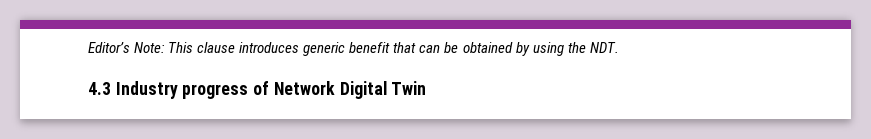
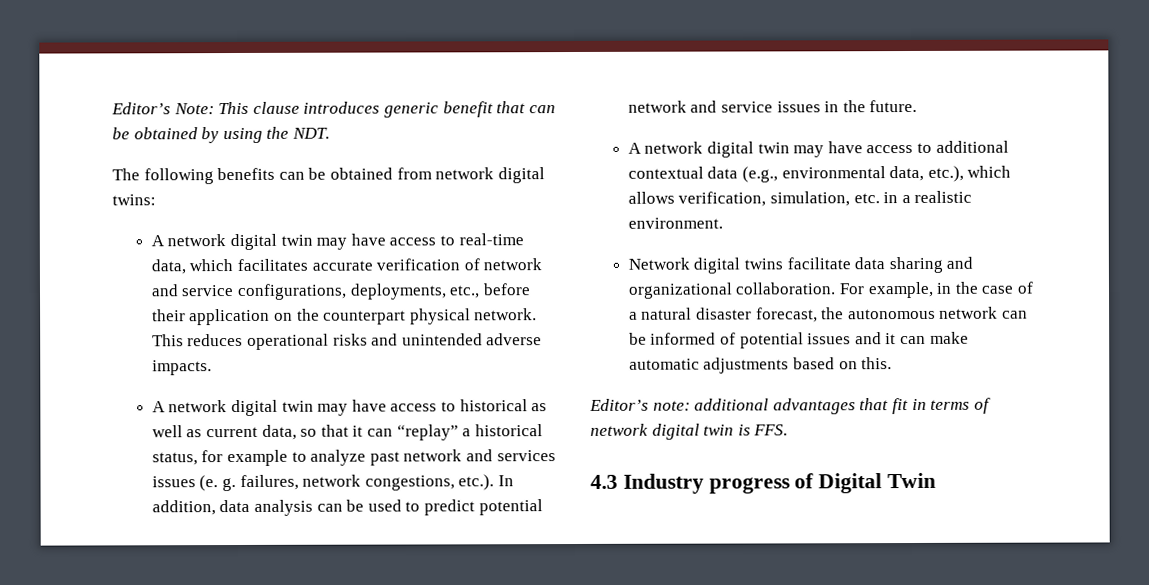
(619, 47) none -> [112,167,545,185] [112,194,156,206] [150,233,524,251] [150,258,543,275] [150,283,531,300] [151,308,538,326] [151,333,543,350] [151,360,212,376] [151,399,548,417] [151,424,543,441] [151,449,556,467] [151,474,515,492] [151,499,543,516] [627,99,918,113] [627,140,1009,158] [627,165,1012,183] [627,190,973,207] [627,217,723,229] [627,256,974,274] [627,281,1035,299] [628,306,1029,323] [628,331,969,349] [628,357,893,374] [589,397,991,415] [590,423,789,440] // The following benefits can be obtained from network digital twins: // A network digital twin may have access to real-time data, which facilitates accurate verification of network and service configurations, deployments, etc., before their application on the counterpart physical network. This reduces operational risks and unintended adverse impacts. // A network digital twin may have access to historical as well as current data, so that it can “replay” a historical status, for example to analyze past network and services issues (e. g. failures, network congestions, etc.). In addition, data analysis can be used to predict potential network and service issues in the future. // A network digital twin may have access to additional contextual data (e.g., environmental data, etc.), which allows verification, simulation, etc. in a realistic environment. // Network digital twins facilitate data sharing and organizational collaboration. For example, in the case of a natural disaster forecast, the autonomous network can be informed of potential issues and it can make automatic adjustments based on this. // Editor’s note: additional advantages that fit in terms of network digital twin is FFS.
[273,81,335,95] Network -> (815, 481) none

